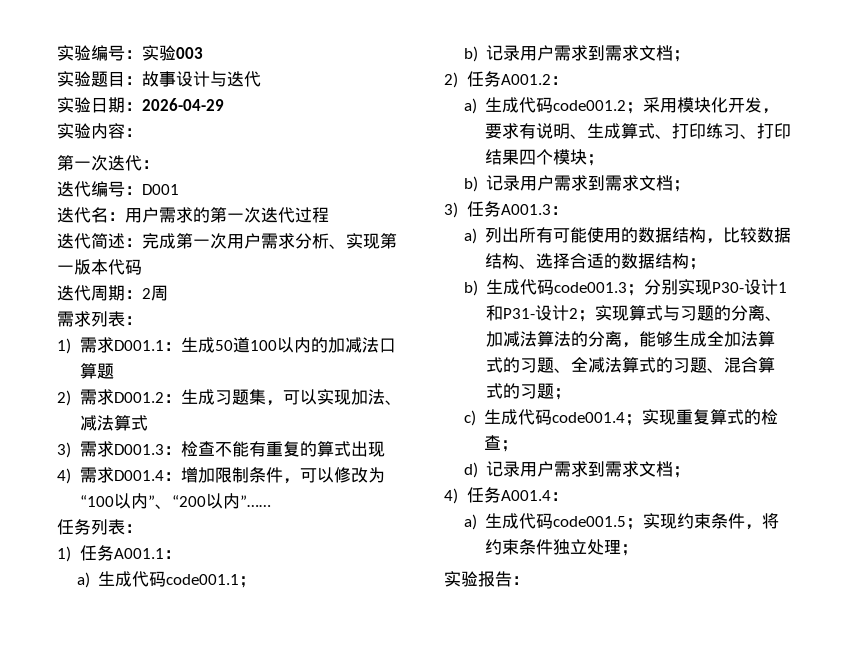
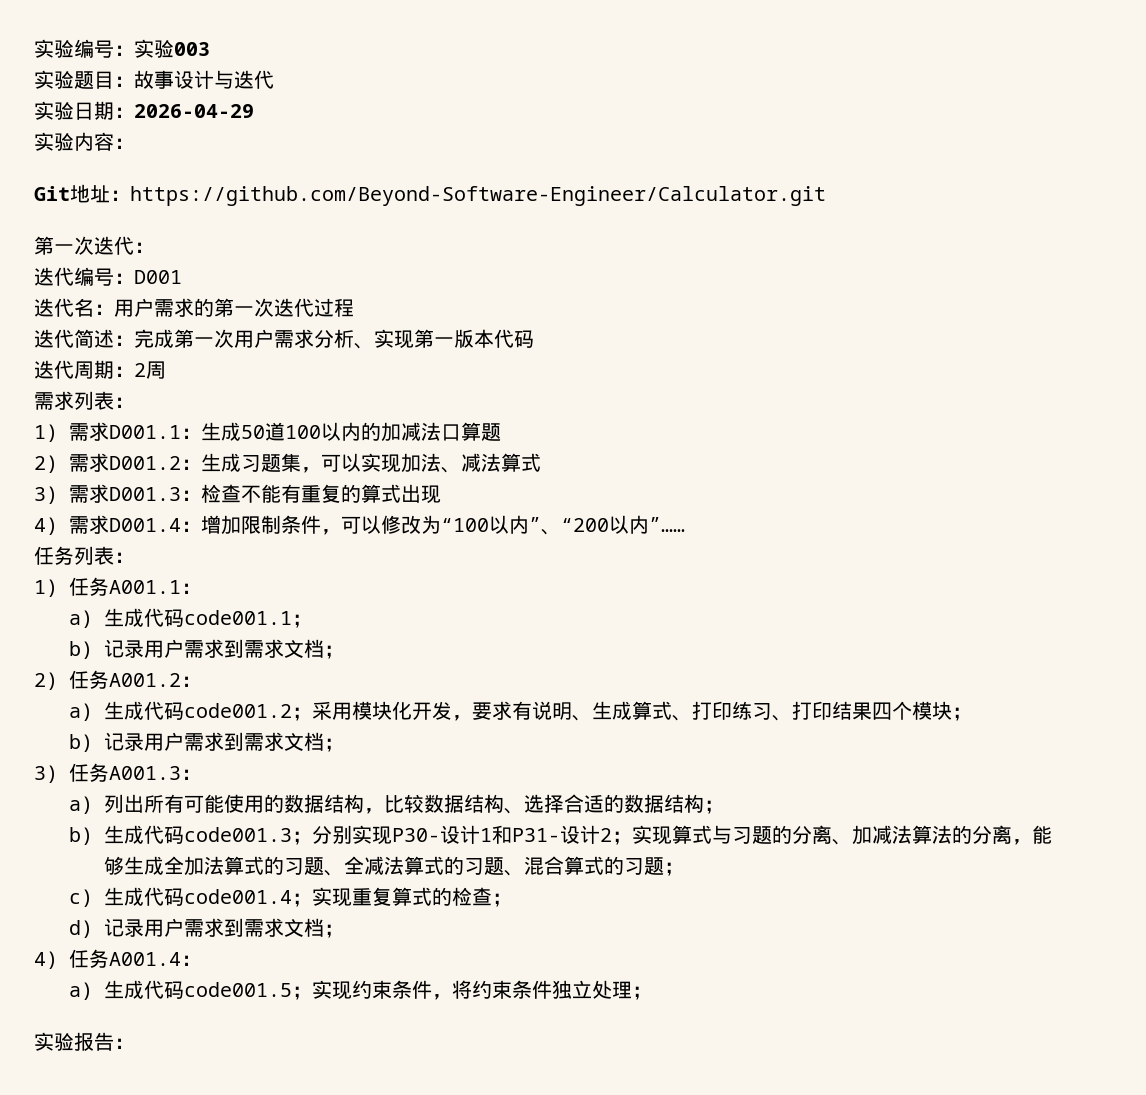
(142, 132) none -> [34,184,826,206] // Git地址：https://github.com/Beyond-Software-Engineer/Calculator.git

